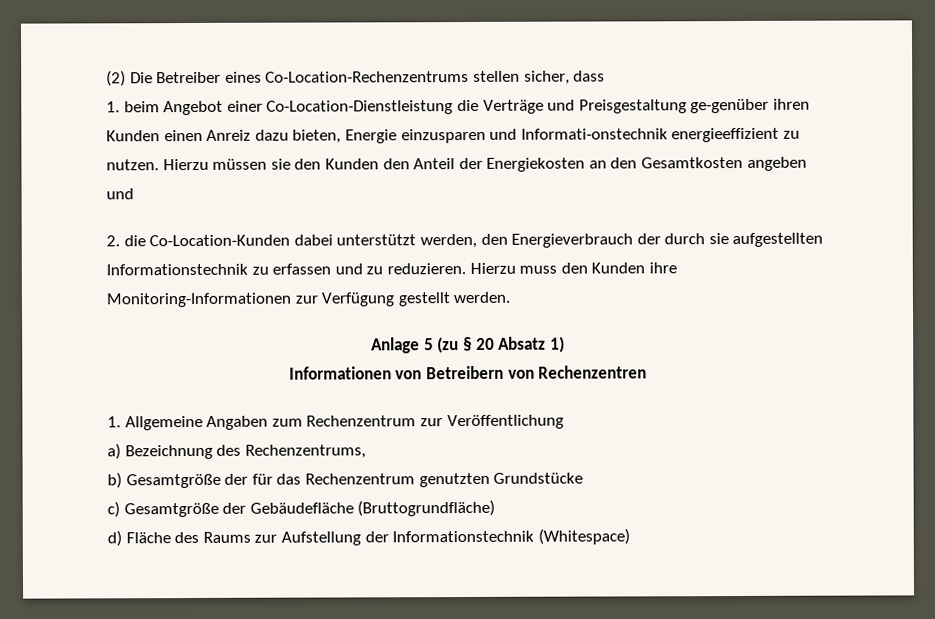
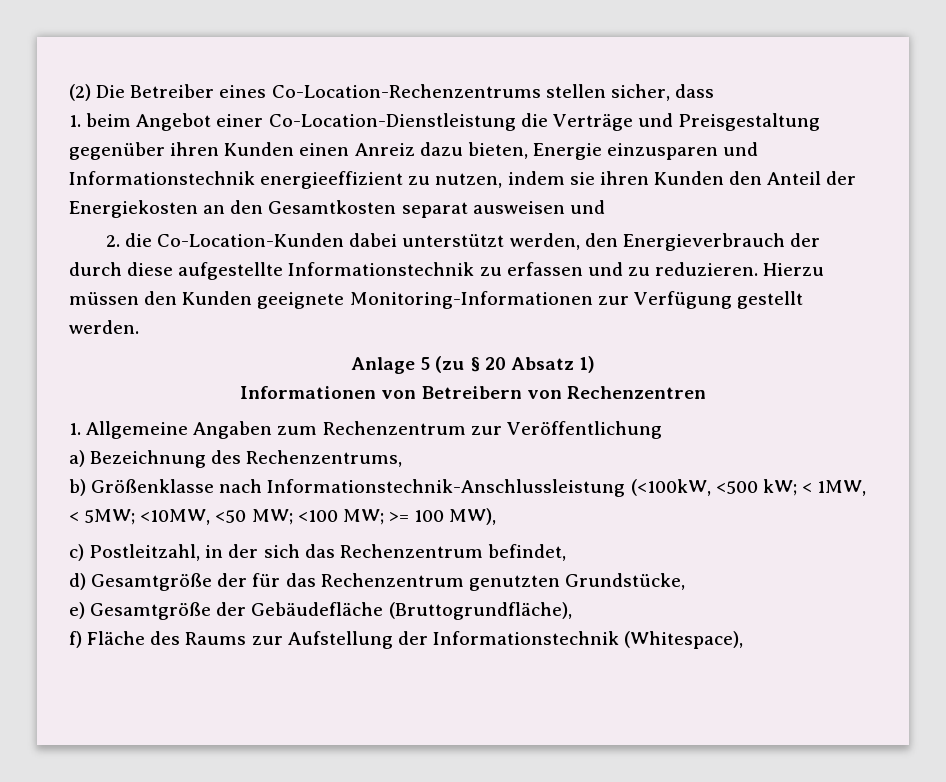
[690,98,770,114] ge-genüber -> [69,142,165,160] gegenüber
[520,128,668,140] Informati-onstechnik -> [69,171,255,185] Informationstechnik
[106,158,322,171] nutzen. Hierzu müssen sie den -> [435,171,649,188] nutzen, indem sie ihren
[746,156,807,171] angeben -> [401,201,565,218] separat ausweisen
[708,232,824,248] sie aufgestellten -> [127,262,284,280] diese aufgestellte
[519,262,677,274] muss den Kunden ihre -> [69,291,345,309] müssen den Kunden geeignete
(122, 480) none -> [91,479,867,497] [69,508,497,525] [69,544,566,561] [69,573,86,590] Größenklasse nach Informationstechnik-Anschlussleistung (<100kW, <500 kW; < 1MW, < 5MW; <10MW, <50 MW; <100 MW; >= 100 MW), // c) Postleitzahl, in der sich das Rechenzentrum befindet, // d)
[493,472,584,484] [107,501,120,518] Grundstücke // c) -> [564,573,685,590] [69,602,85,619] Grundstücke, // e)
[357,499,496,517] [107,530,122,547] (Bruttogrundfläche) // d) -> [388,602,572,620] [69,631,82,648] (Bruttogrundfläche), // f)
[537,528,630,545] (Whitespace) -> [624,631,744,649] (Whitespace),

